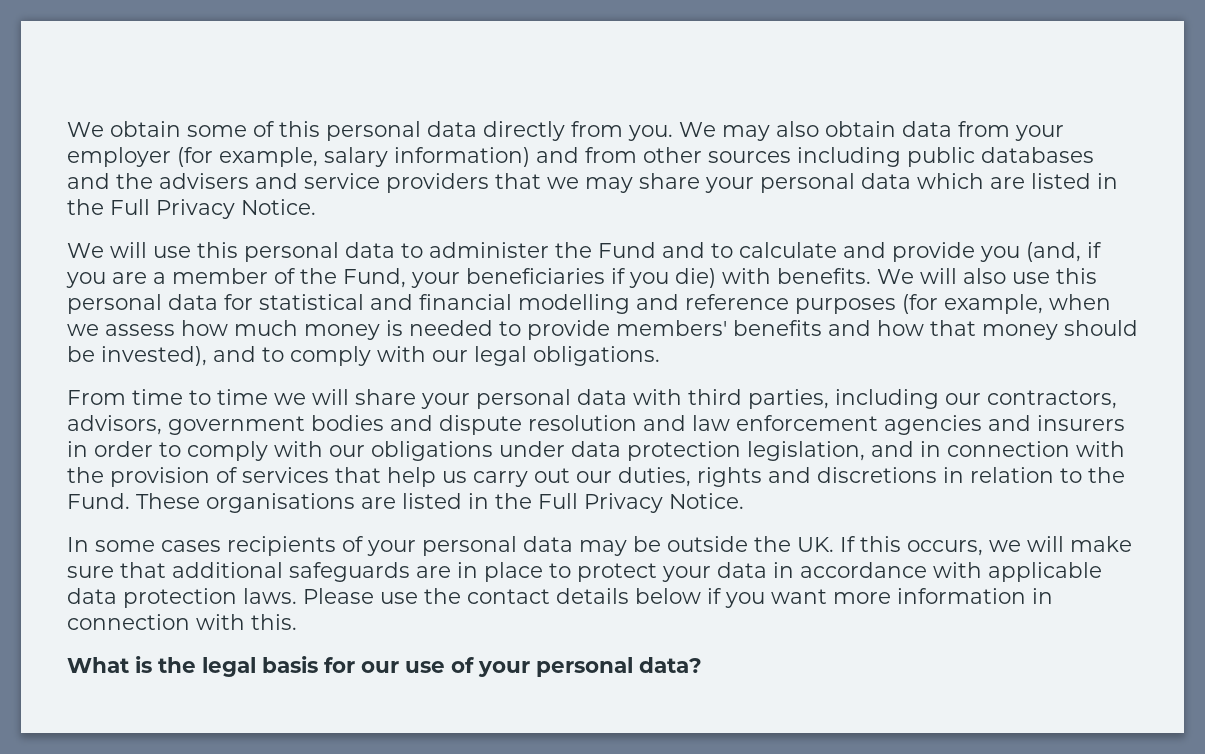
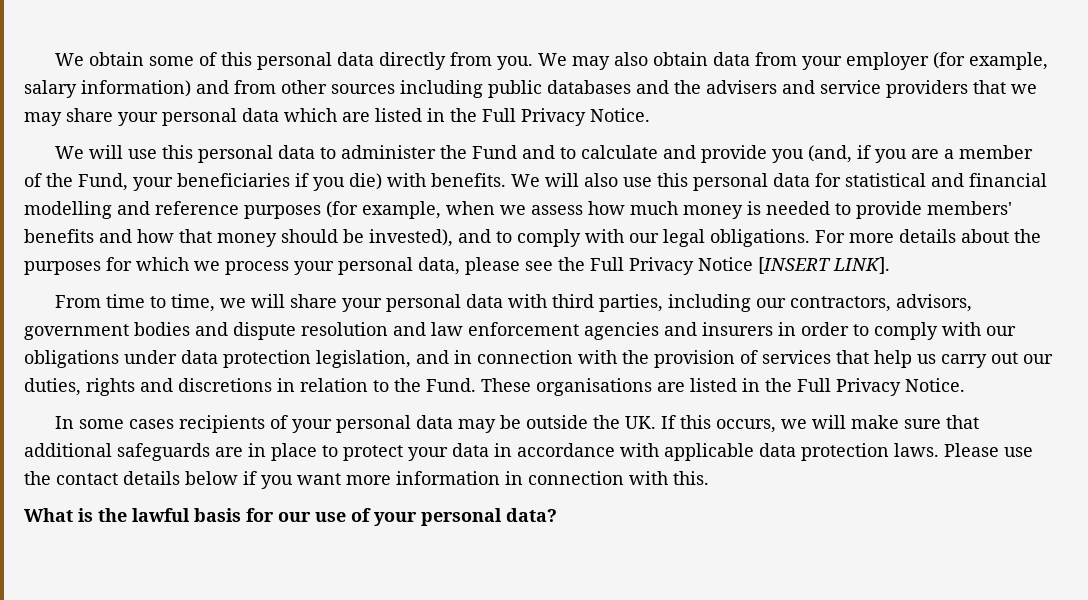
(660, 356) none -> [815,229,1041,243] [24,257,890,275] For more details about the purposes for which we process your personal data, please see the Full Privacy Notice [INSERT LINK].
[217,389,268,405] time -> [170,294,215,312] time,
[202,657,256,677] legal -> [132,508,190,522] lawful

